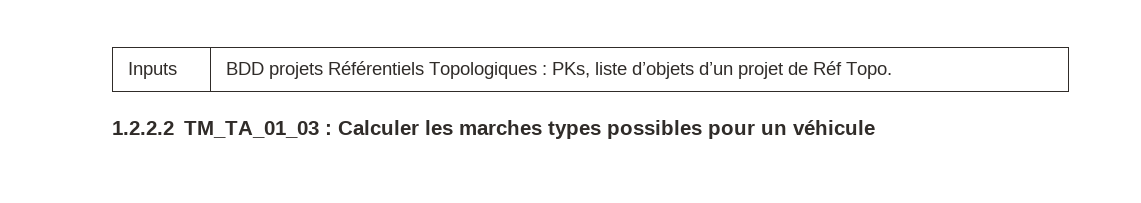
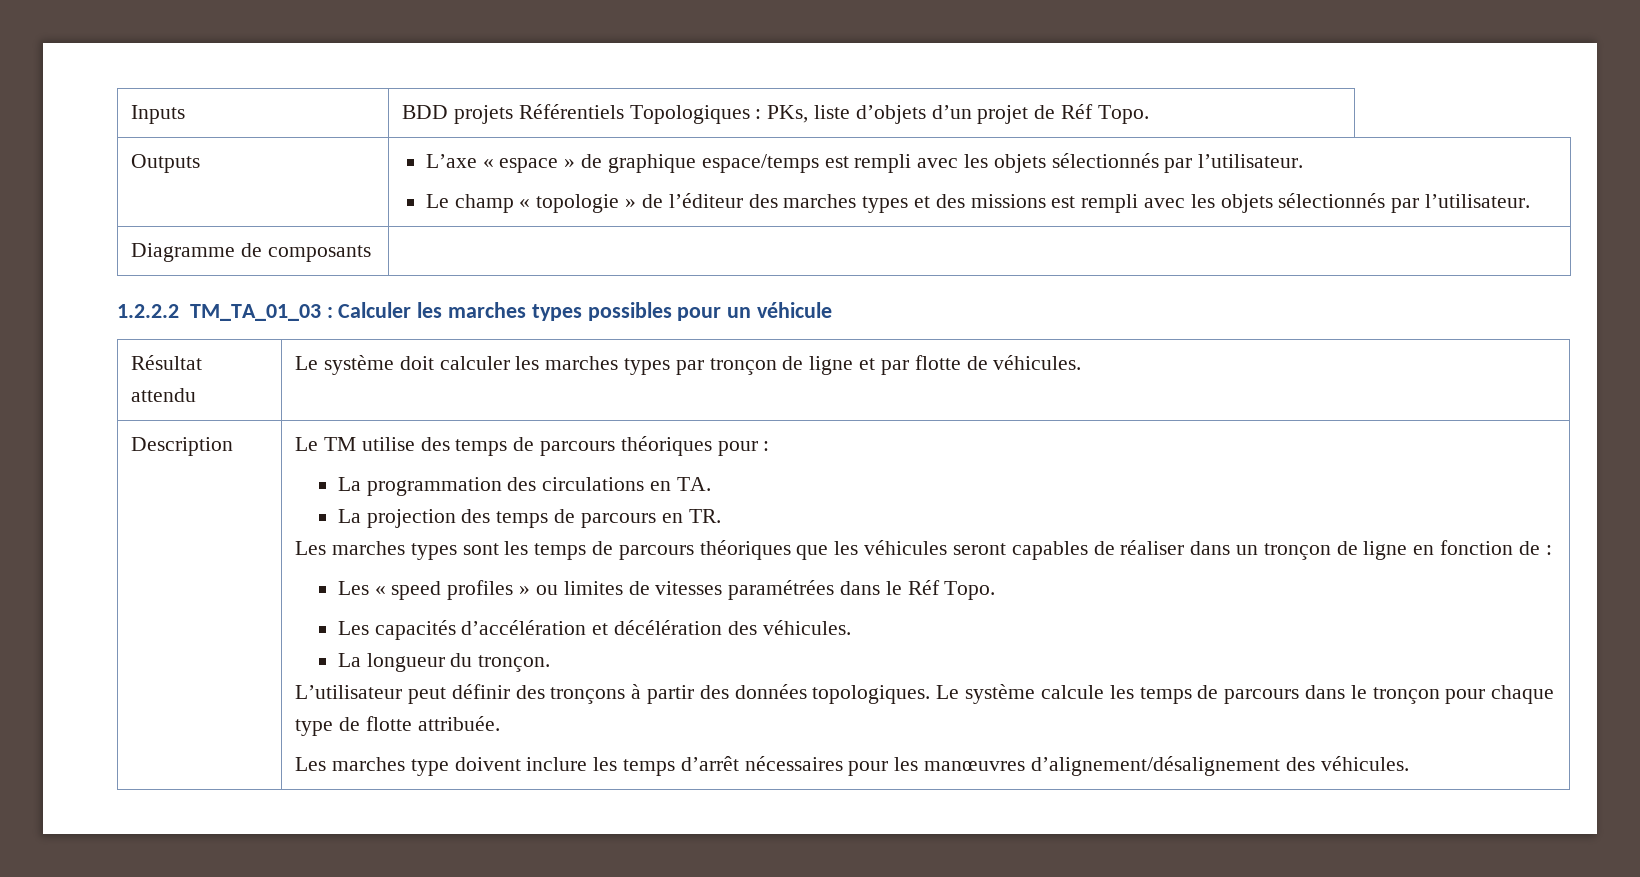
(893, 70) none -> [131,154,201,173] [425,153,1304,173] [425,193,1530,213] [131,243,371,262] // Outputs | L’axe « espace » de graphique espace/temps est rempli avec les objets sélectionnés par l’utilisateur. // Le champ « topologie » de l’éditeur des marches types et des missions est rempli avec les objets sélectionnés par l’utilisateur. // Diagramme de composants |
(876, 127) none -> [131,355,203,370] [131,388,197,402] [295,355,1082,375] [131,437,234,456] [295,436,770,456] [337,477,711,496] [337,509,721,528] [295,540,1552,560] [337,580,996,600] [337,620,851,640] [337,653,551,672] [295,684,1555,704] [295,716,500,736] [295,756,1409,776] // Résultat attendu | Le système doit calculer les marches types par tronçon de ligne et par flotte de véhicules. // Description | Le TM utilise des temps de parcours théoriques pour : // La programmation des circulations en TA. // La projection des temps de parcours en TR. // Les marches types sont les temps de parcours théoriques que les véhicules seront capables de réaliser dans un tronçon de ligne en fonction de : // Les « speed profiles » ou limites de vitesses paramétrées dans le Réf Topo. // Les capacités d’accélération et décélération des véhicules. // La longueur du tronçon. // L’utilisateur peut définir des tronçons à partir des données topologiques. Le système calcule les temps de parcours dans le tronçon pour chaque type de flotte attribuée. // Les marches type doivent inclure les temps d’arrêt nécessaires pour les manœuvres d’alignement/désalignement des véhicules.

